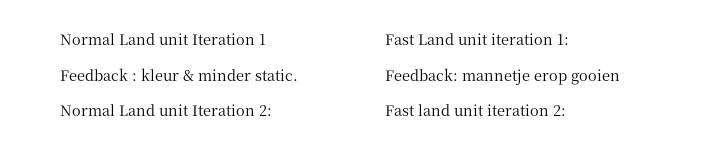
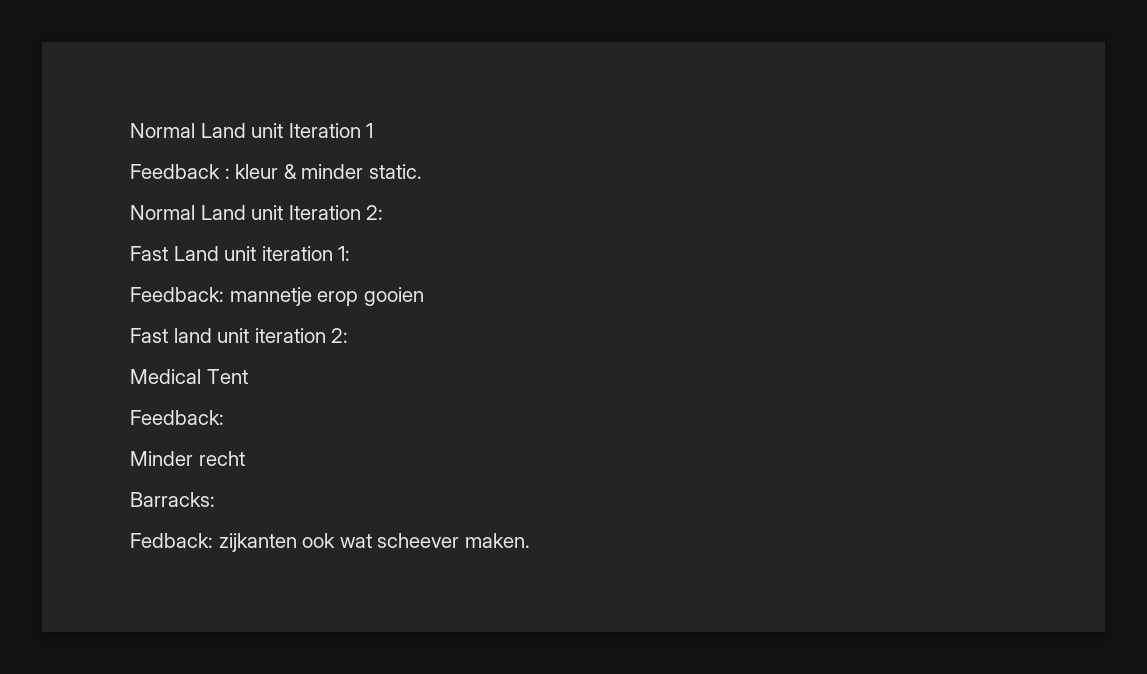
(566, 110) none -> [130,369,248,384] [130,410,224,425] [130,451,245,466] [130,492,215,507] [130,533,530,552] // Medical Tent // Feedback: // Minder recht // Barracks: // Fedback: zijkanten ook wat scheever maken.

